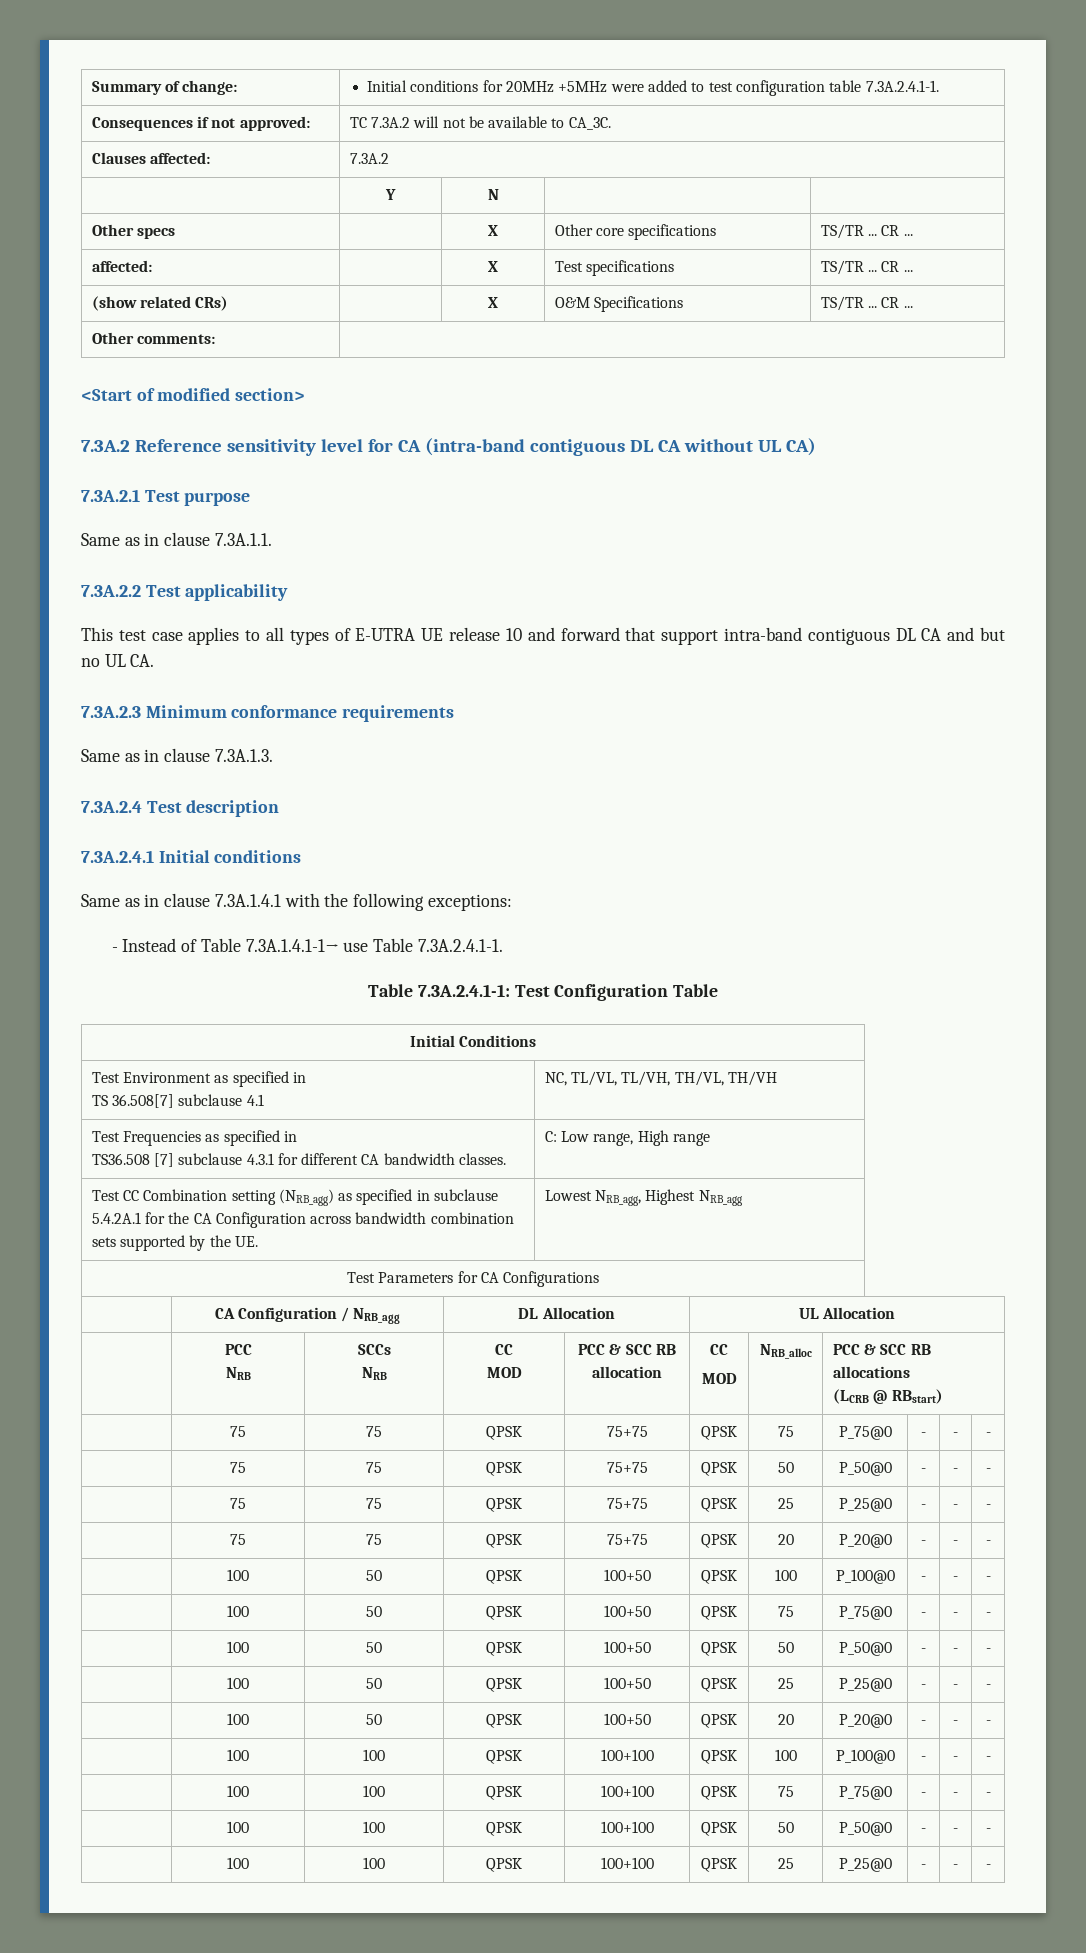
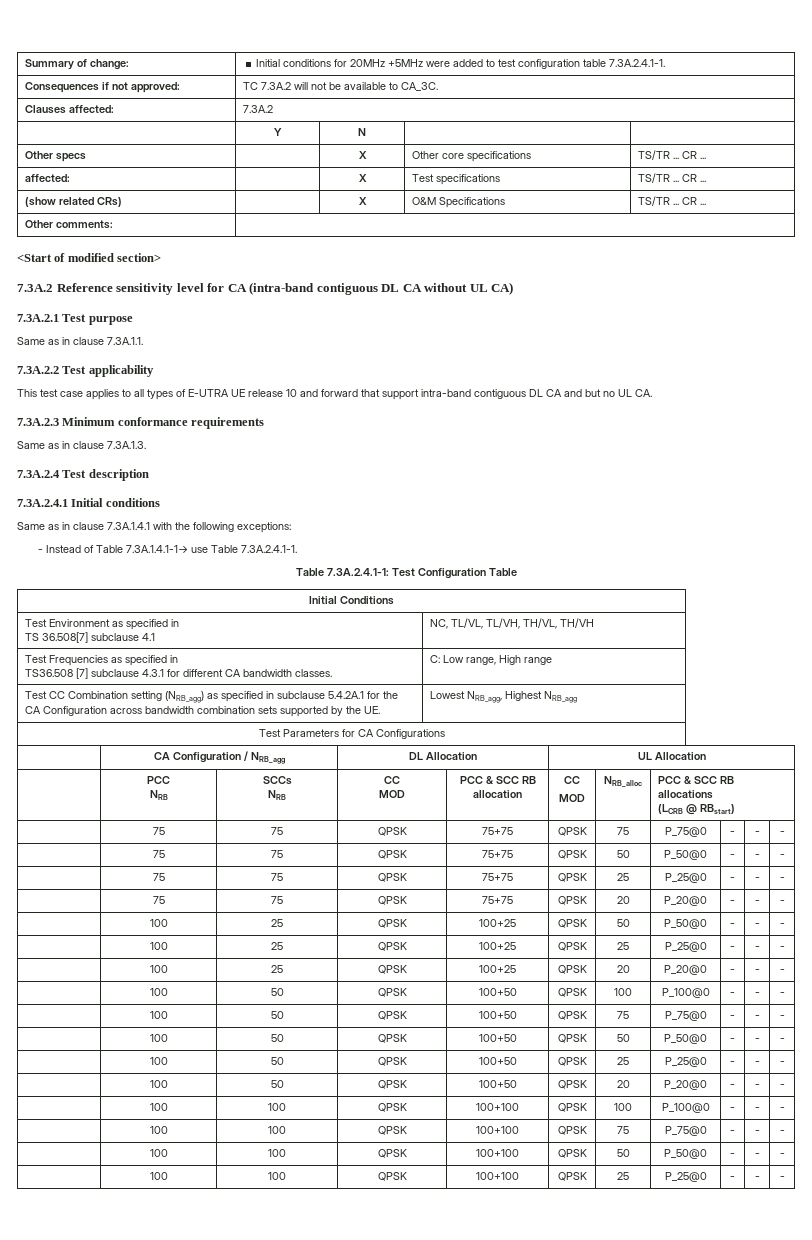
(991, 1542) none -> [149,919,168,927] [271,919,283,927] [377,919,407,928] [479,919,516,927] [557,919,587,928] [616,919,630,927] [664,919,707,929] [730,923,735,927] [754,923,760,927] [779,923,785,927] [149,942,168,950] [271,942,283,950] [377,942,407,951] [479,942,516,950] [557,942,587,951] [617,942,629,950] [664,942,707,952] [730,946,735,950] [754,946,760,950] [779,946,785,950] [149,965,168,973] [271,965,283,973] [377,965,407,974] [479,965,516,973] [557,965,587,974] [616,965,630,973] [664,965,707,975] [730,969,735,973] [754,969,760,973] [779,969,785,973] // | 100 | 25 | QPSK | 100+25 | QPSK | 50 | P_50@0 | - | - | - // | 100 | 25 | QPSK | 100+25 | QPSK | 25 | P_25@0 | - | - | - // | 100 | 25 | QPSK | 100+25 | QPSK | 20 | P_20@0 | - | - | -

